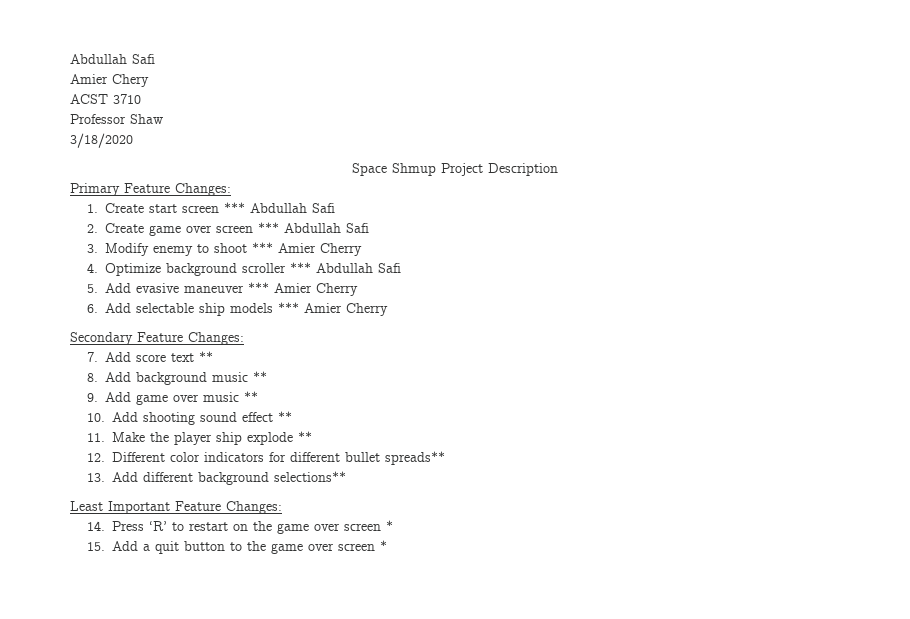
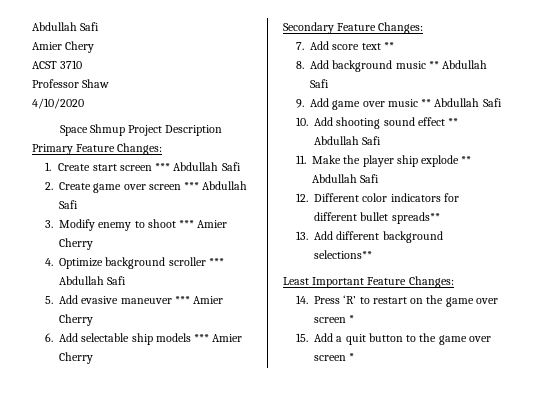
[70,133,133,148] 3/18/2020 -> [32,98,84,109] 4/10/2020
(267, 376) none -> [442,60,488,69] [310,79,330,88] Abdullah Safi
(258, 396) none -> [434,98,502,107] Abdullah Safi
(292, 416) none -> [314,136,382,145] Abdullah Safi
(312, 436) none -> [312,174,380,183] Abdullah Safi

